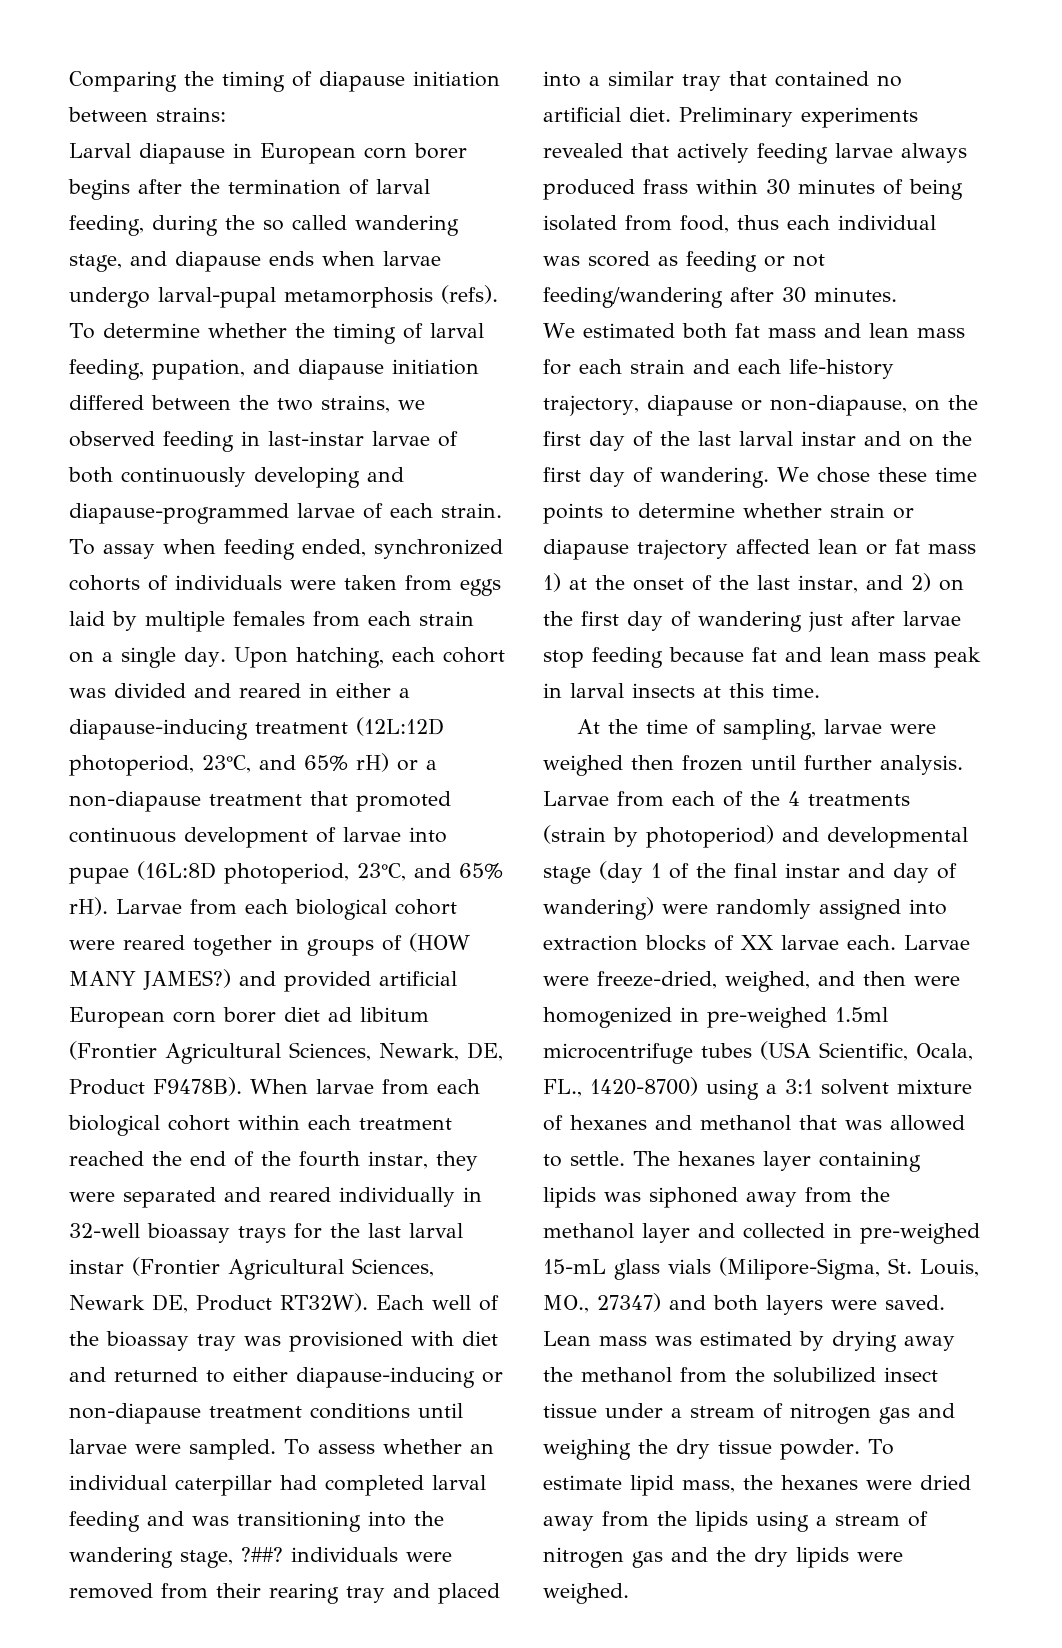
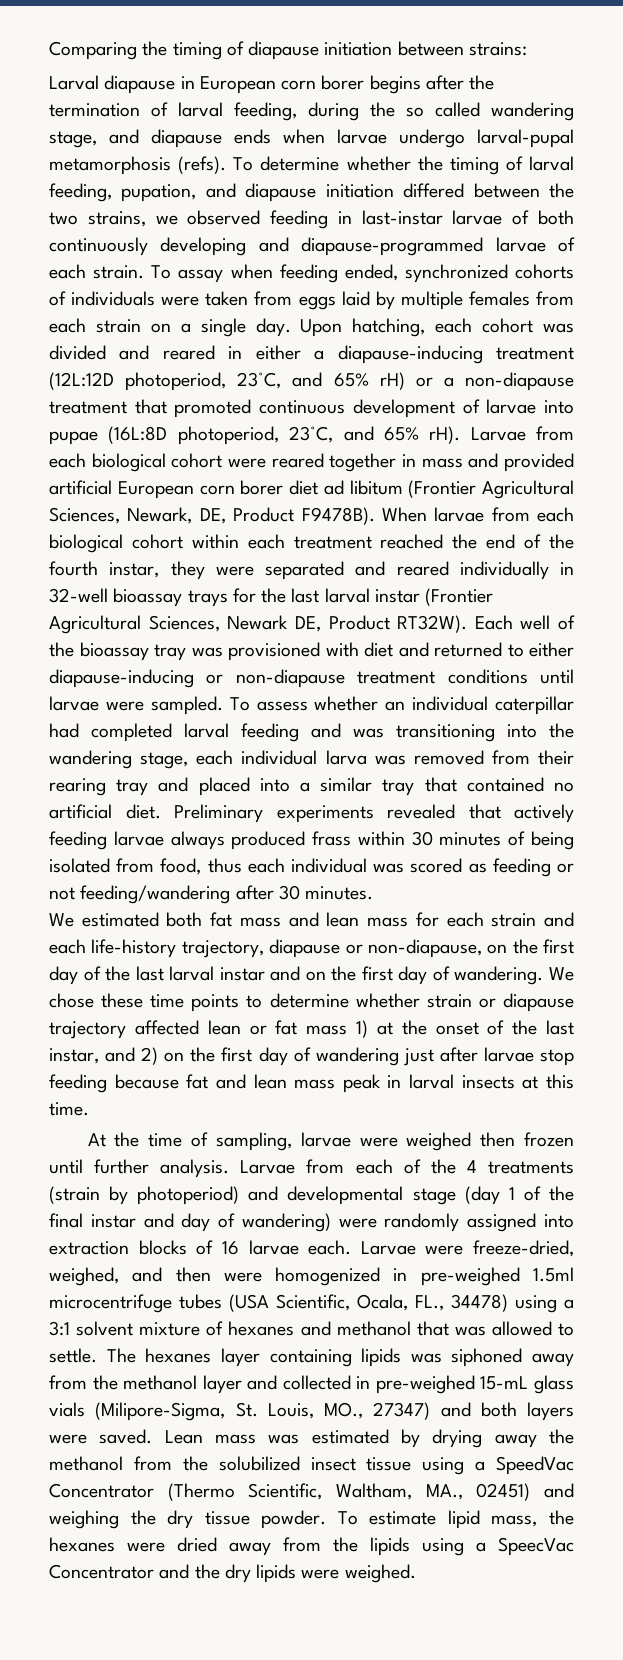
[307,933,470,956] [69,969,231,990] groups of (HOW MANY JAMES?) -> [421,458,463,468] mass
[241,1547,452,1562] ?##? individuals were -> [196,750,406,765] each individual larva was
[741,935,773,950] XX -> [221,1241,239,1255] 16
[590,1077,698,1096] 1420-8700) -> [451,1294,508,1312] 34478)
[605,1403,910,1424] under a stream of nitrogen gas -> [422,1456,574,1475] [49,1483,531,1501] using a SpeedVac Concentrator (Thermo Scientific, Waltham, MA., 02451)
[835,1511,928,1527] [543,1547,663,1568] stream of nitrogen gas -> [498,1537,574,1556] [49,1564,154,1579] SpeecVac Concentrator

